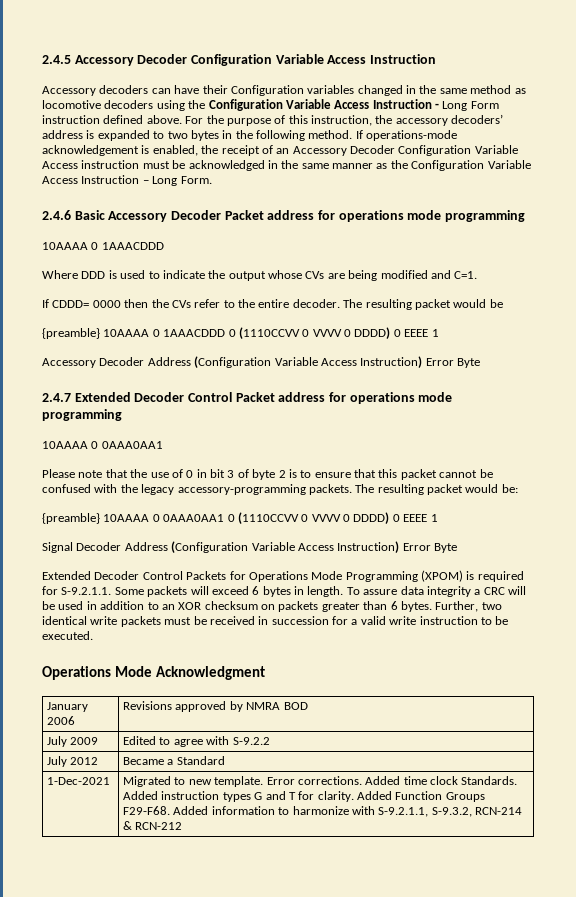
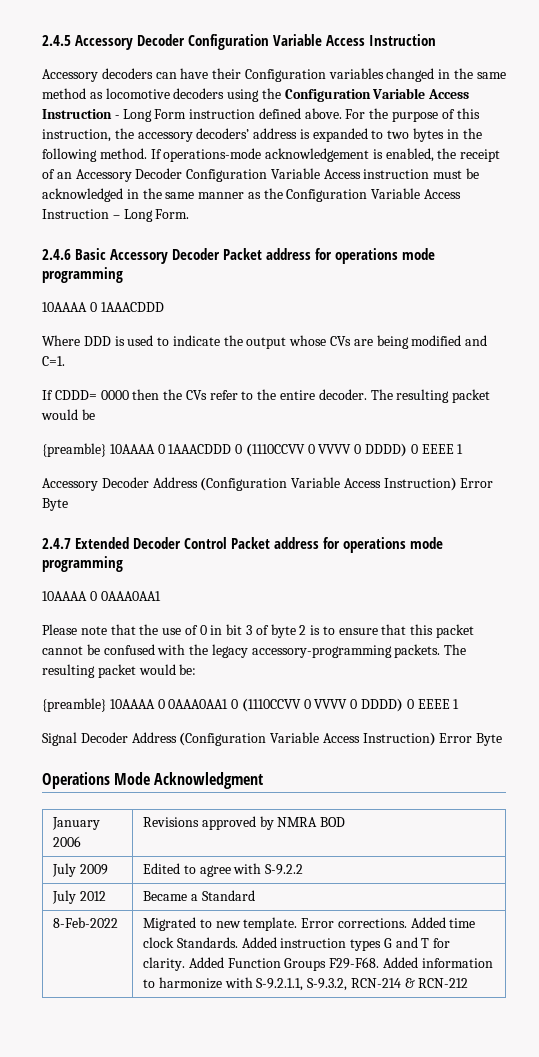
[42,570,524,582] [42,586,526,597] [42,601,502,612] [42,616,509,627] [42,631,93,640] // Extended Decoder Control Packets for Operations Mode Programming (XPOM) is required for S-9.2.1.1. Some packets will exceed 6 bytes in length. To assure data integrity a CRC will be used in addition to an XOR checksum on packets greater than 6 bytes. Further, two identical write packets must be received in succession for a valid write instruction to be executed. -> (503, 739) none
[47,777,111,785] 1-Dec-2021 -> [52,917,118,928] 8-Feb-2022

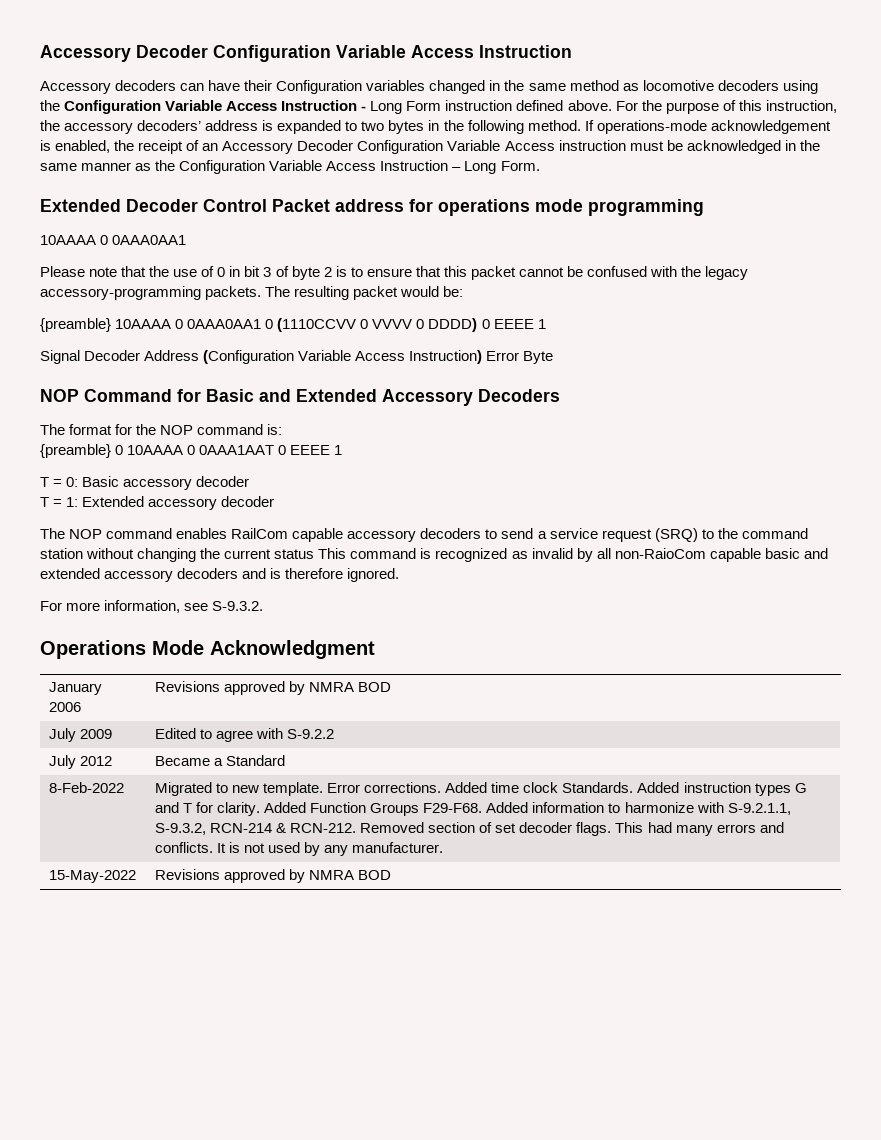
[42,35,71,46] 2.4.5 -> (40, 53) none
[42,248,435,264] [42,267,123,283] [42,302,164,312] [42,335,488,349] [42,356,65,366] [42,389,491,403] [41,409,95,420] [42,443,464,457] [42,477,494,491] [42,498,68,511] [42,538,71,549] 2.4.6 Basic Accessory Decoder Packet address for operations mode programming // 10AAAA 0 1AAACDDD // Where DDD is used to indicate the output whose CVs are being modified and C=1. // If CDDD= 0000 then the CVs refer to the entire decoder. The resulting packet would be // {preamble} 10AAAA 0 1AAACDDD 0 (1110CCVV 0 VVVV 0 DDDD) 0 EEEE 1 // Accessory Decoder Address (Configuration Variable Access Instruction) Error Byte // 2.4.7 -> (540, 166) none
(503, 739) none -> [40,389,560,406] [40,424,283,435] [40,444,343,458] [40,476,250,490] [40,496,275,510] [40,528,808,542] [40,548,828,562] [40,568,400,582] [40,600,264,613] // NOP Command for Basic and Extended Accessory Decoders // The format for the NOP command is: // {preamble} 0 10AAAA 0 0AAA1AAT 0 EEEE 1 // T = 0: Basic accessory decoder // T = 1: Extended accessory decoder // The NOP command enables RailCom capable accessory decoders to send a service request (SRQ) to the command station without changing the current status This command is recognized as invalid by all non-RaioCom capable basic and extended accessory decoders and is therefore ignored. // For more information, see S-9.3.2.
[418,978,469,988] RCN-212 -> [290,822,784,836] [154,842,444,856] [48,870,136,883] [154,869,392,883] RCN-212. Removed section of set decoder flags. This had many errors and conflicts. It is not used by any manufacturer. // 15-May-2022 | Revisions approved by NMRA BOD

